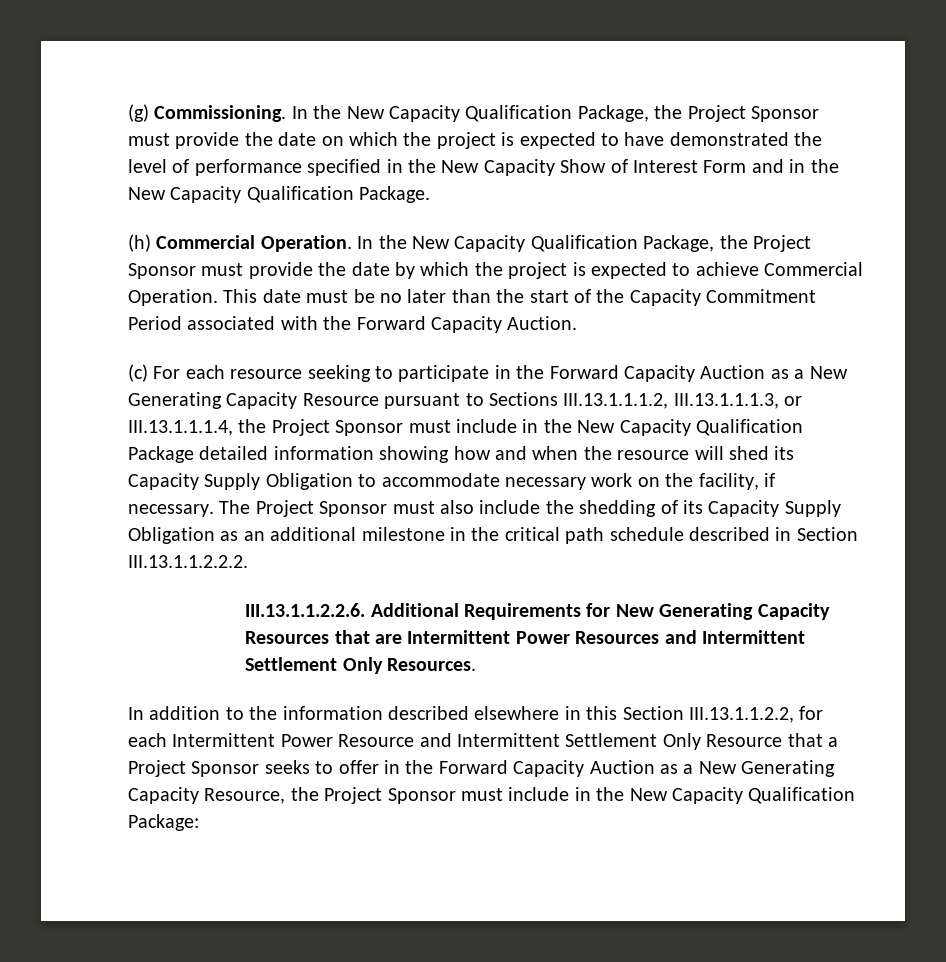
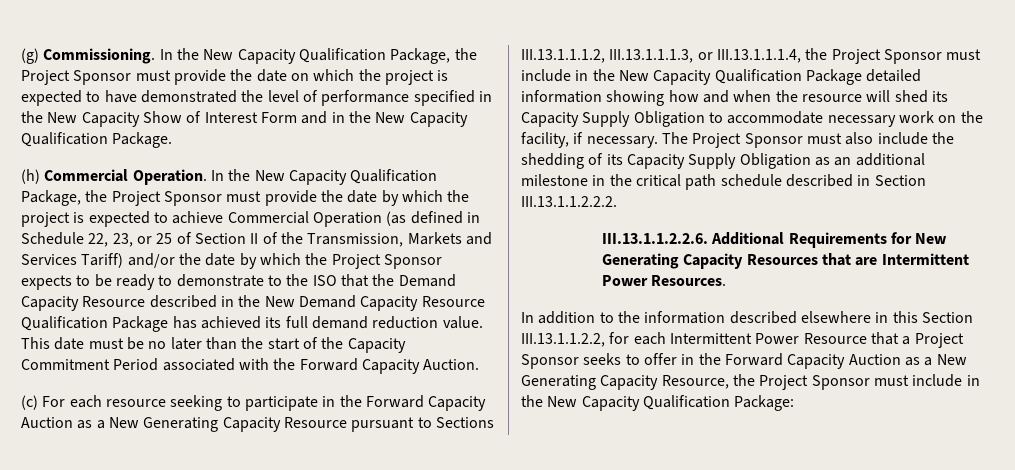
[128,289,218,306] Operation. -> [312,211,480,227] [21,232,492,247] [21,253,442,269] [21,274,456,290] [21,295,485,311] [21,316,483,332] Operation (as defined in Schedule 22, 23, or 25 of Section II of the Transmission, Markets and Services Tariff) and/or the date by which the Project Sponsor expects to be ready to demonstrate to the ISO that the Demand Capacity Resource described in the New Demand Capacity Resource Qualification Package has achieved its full demand reduction value.
[575,630,806,644] [245,657,383,674] Resources and Intermittent Settlement Only -> (649, 280) none
[419,733,783,750] and Intermittent Settlement Only Resource -> (867, 338) none

